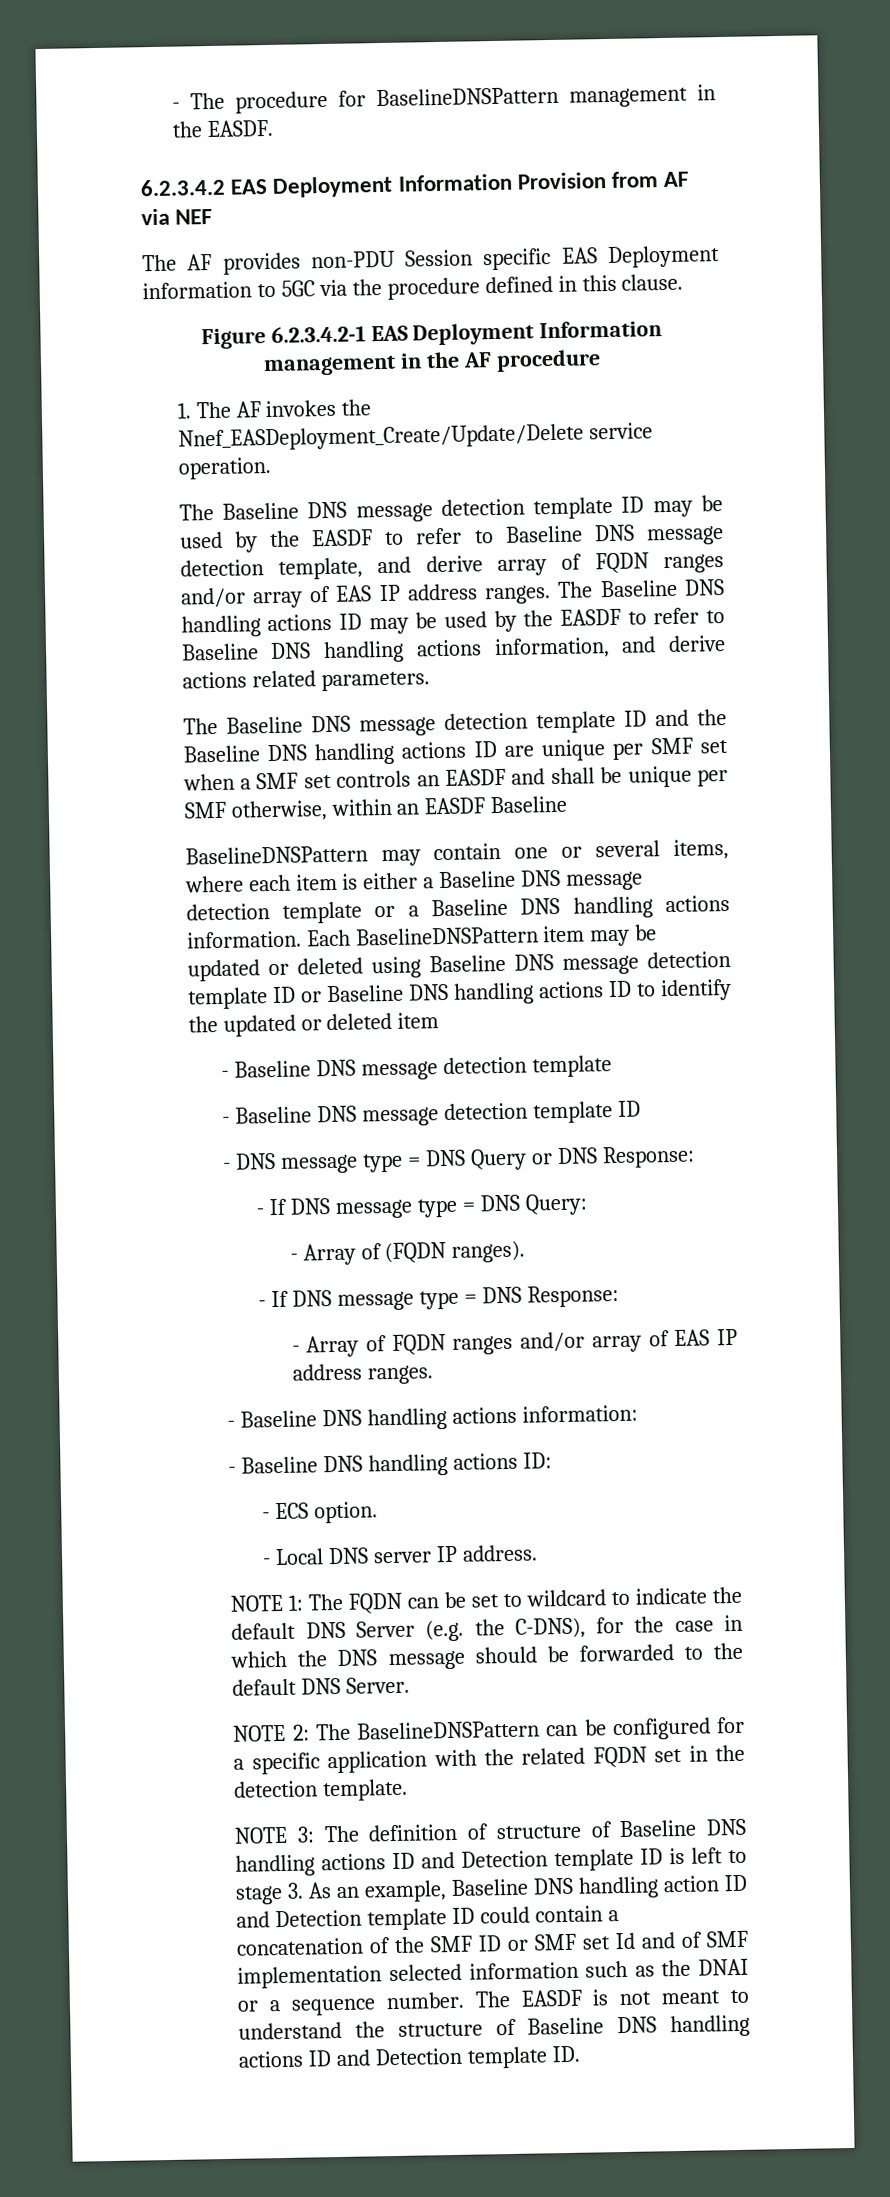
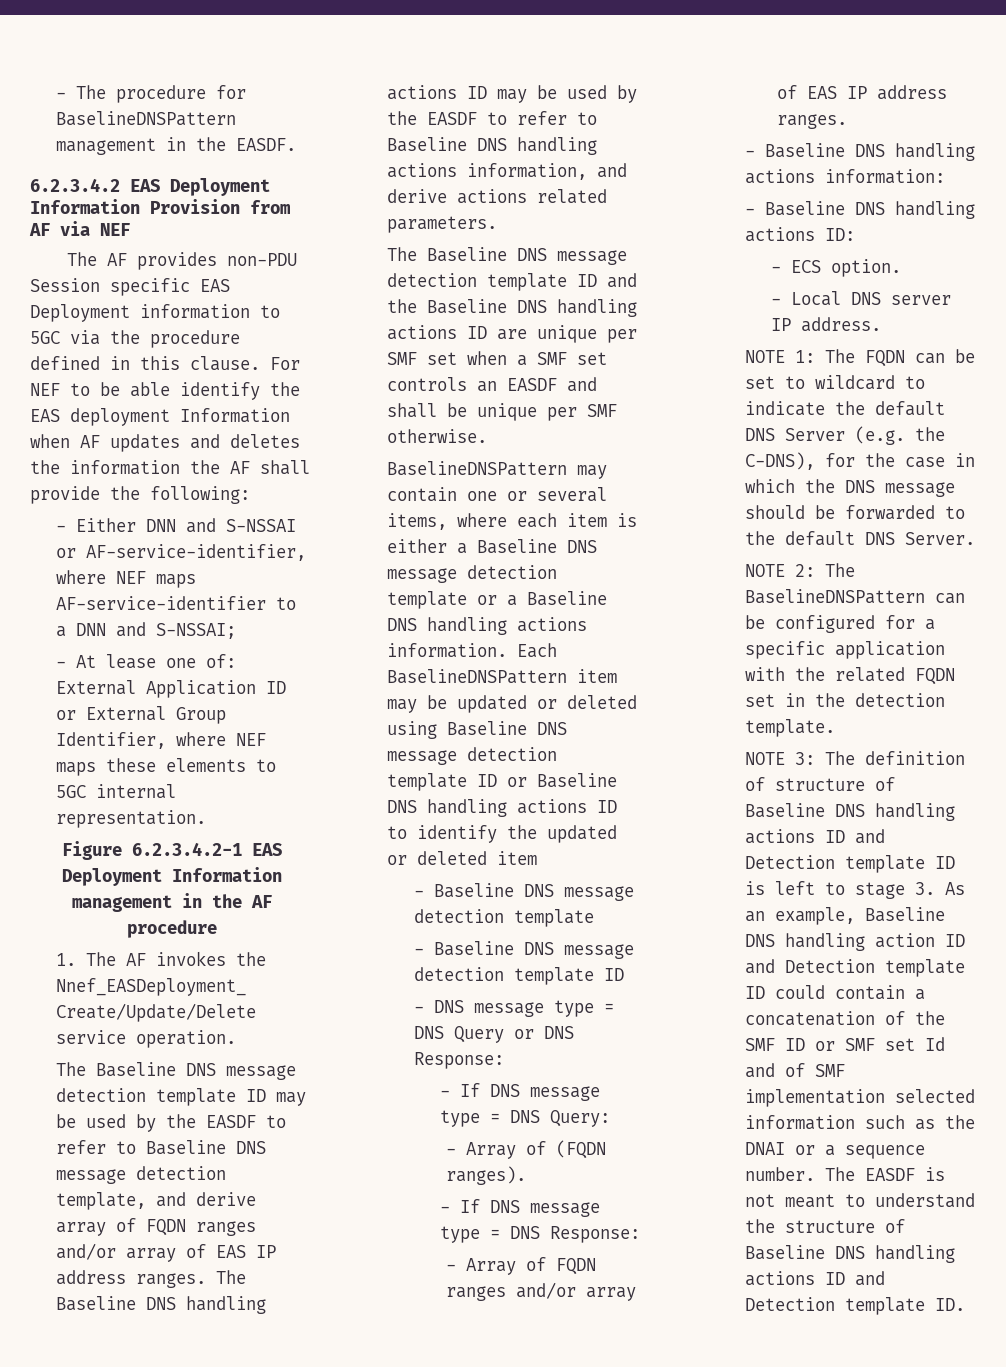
(684, 282) none -> [270,357,300,370] [30,382,300,400] [30,408,290,426] [30,434,300,452] [30,460,310,475] [30,486,250,504] [56,518,297,533] [56,544,307,561] [56,570,197,588] [56,596,297,610] [56,622,237,639] [56,654,237,669] [56,680,287,698] [56,706,227,724] [56,732,267,749] [56,758,277,776] [56,784,177,799] [56,810,207,828] For NEF to be able identify the EAS deployment Information when AF updates and deletes the information the AF shall provide the following: // - Either DNN and S-NSSAI or AF-service-identifier, where NEF maps AF-service-identifier to a DNN and S-NSSAI; // - At lease one of: External Application ID or External Group Identifier, where NEF maps these elements to 5GC internal representation.
[230,795,568,822] otherwise, within an EASDF Baseline -> [387,429,488,443] otherwise.

